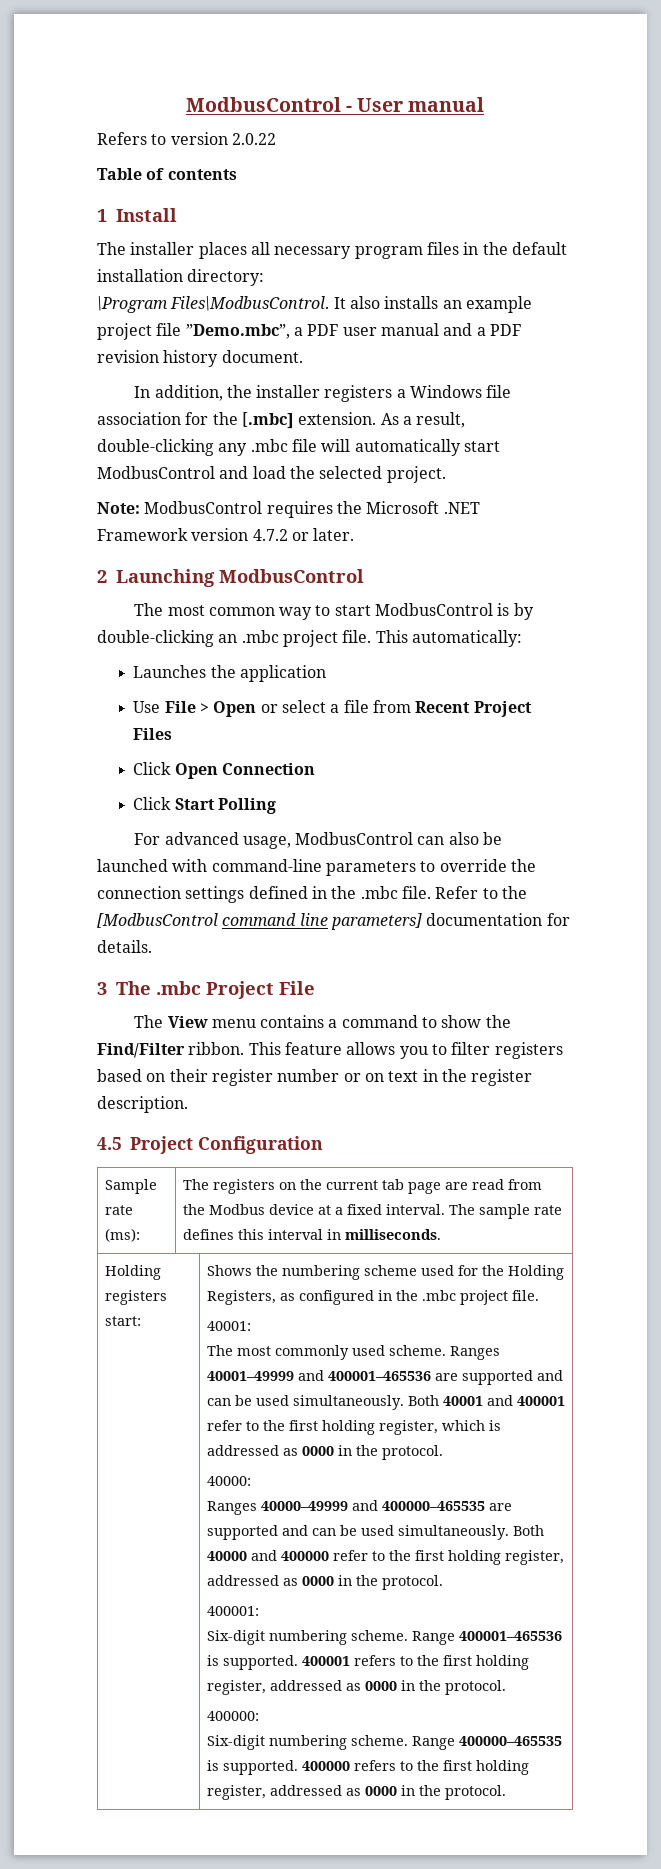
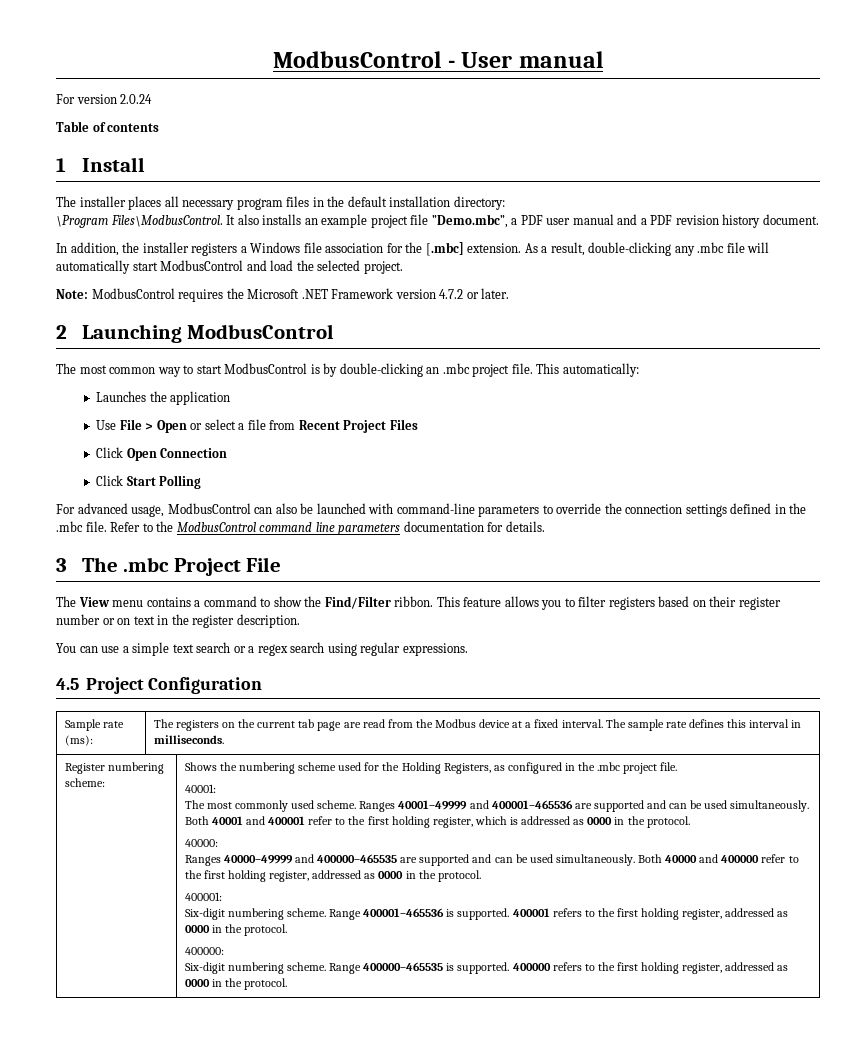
[97,132,276,145] Refers to version 2.0.22 -> [56,94,153,104] For version 2.0.24
[97,913,218,928] [ModbusControl -> [176,522,256,532] ModbusControl
[330,913,422,930] parameters] -> [338,523,401,535] parameters
(188, 1104) none -> [56,642,468,656] // You can use a simple text search or a regex search using regular expressions.
[104,1265,161,1280] [104,1290,167,1305] [104,1316,141,1326] Holding registers start: -> [64,762,164,774] [64,778,105,787] Register numbering scheme:

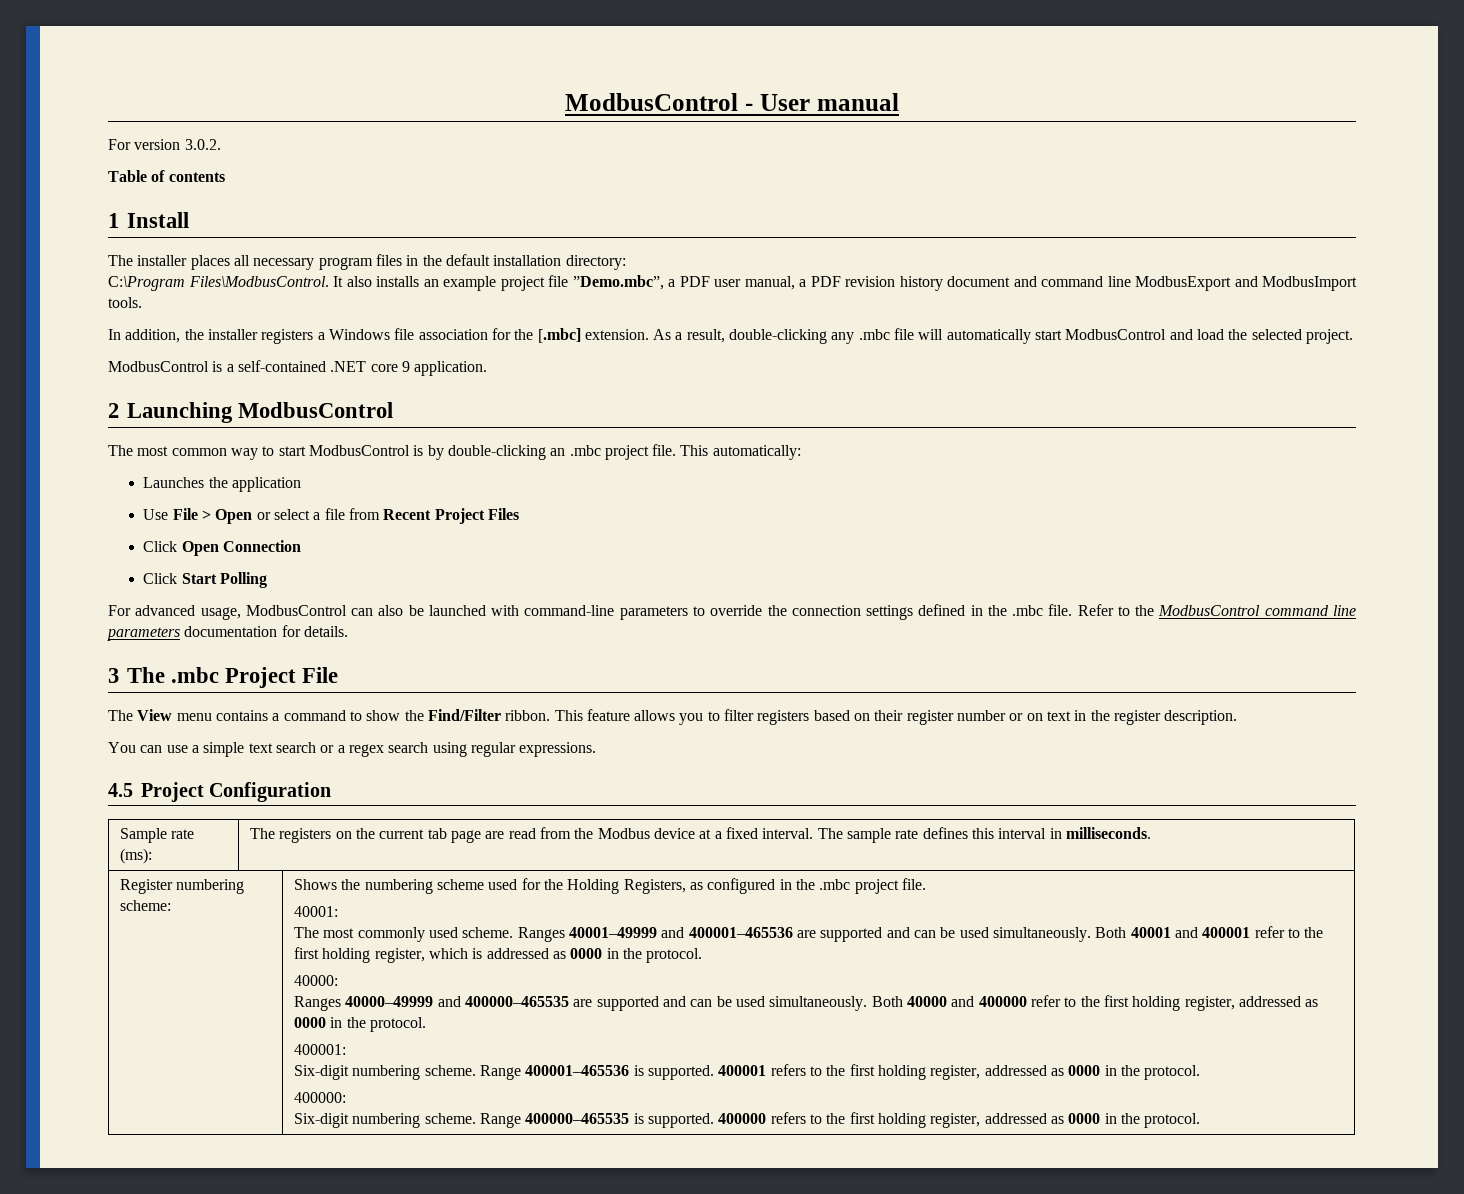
[120,94,153,104] 2.0.24 -> [184,139,221,150] 3.0.2.
[56,215,108,228] \Program -> [108,276,185,291] C:\Program
[572,214,638,225] manual and -> [744,276,795,290] manual,
[762,214,819,225] document. -> [947,276,1357,291] [108,297,142,308] document and command line ModbusExport and ModbusImport tools.
[56,288,510,302] Note: ModbusControl requires the Microsoft .NET Framework version 4.7.2 or later. -> [108,360,488,376] ModbusControl is a self-contained .NET core 9 application.

